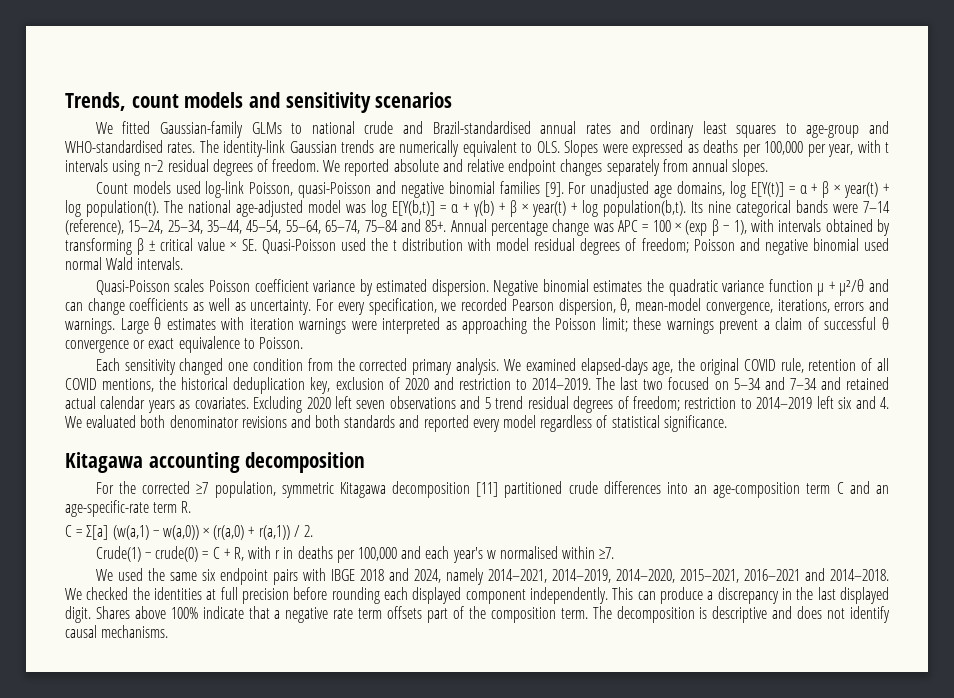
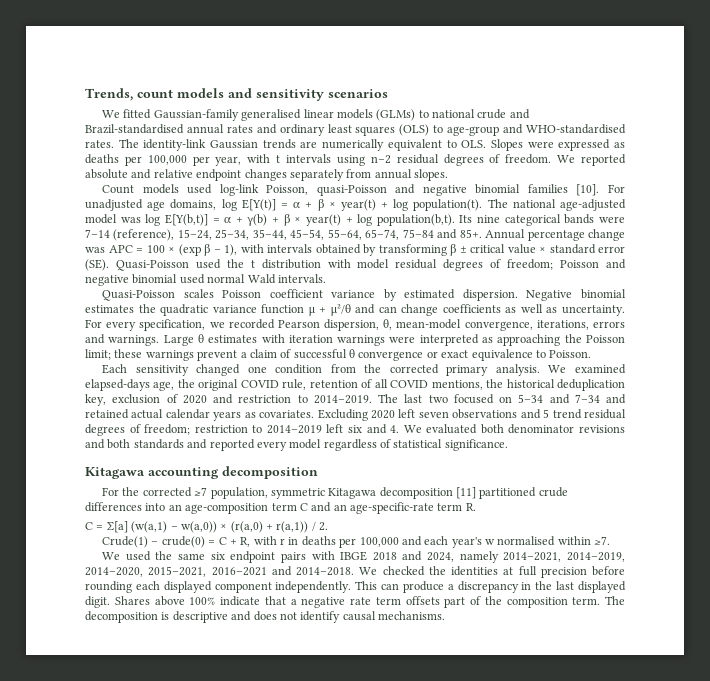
[251,122,282,134] GLMs -> [241,109,416,121] generalised linear models (GLMs)
(777, 131) none -> [399,124,430,136] (OLS)
[544,182,564,197] [9]. -> [576,184,600,196] [10].
[241,239,257,251] SE. -> [549,244,625,254] [85,259,109,271] standard error (SE).

